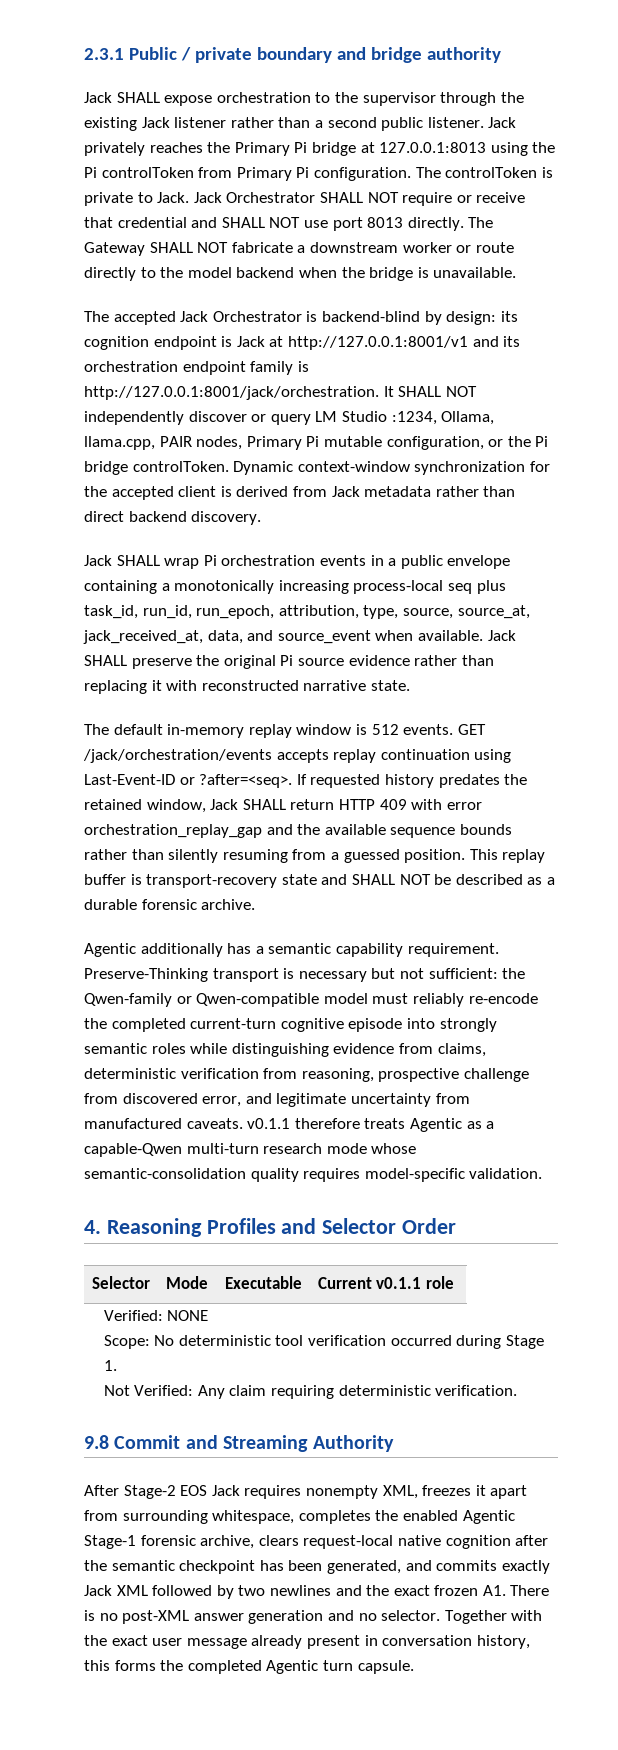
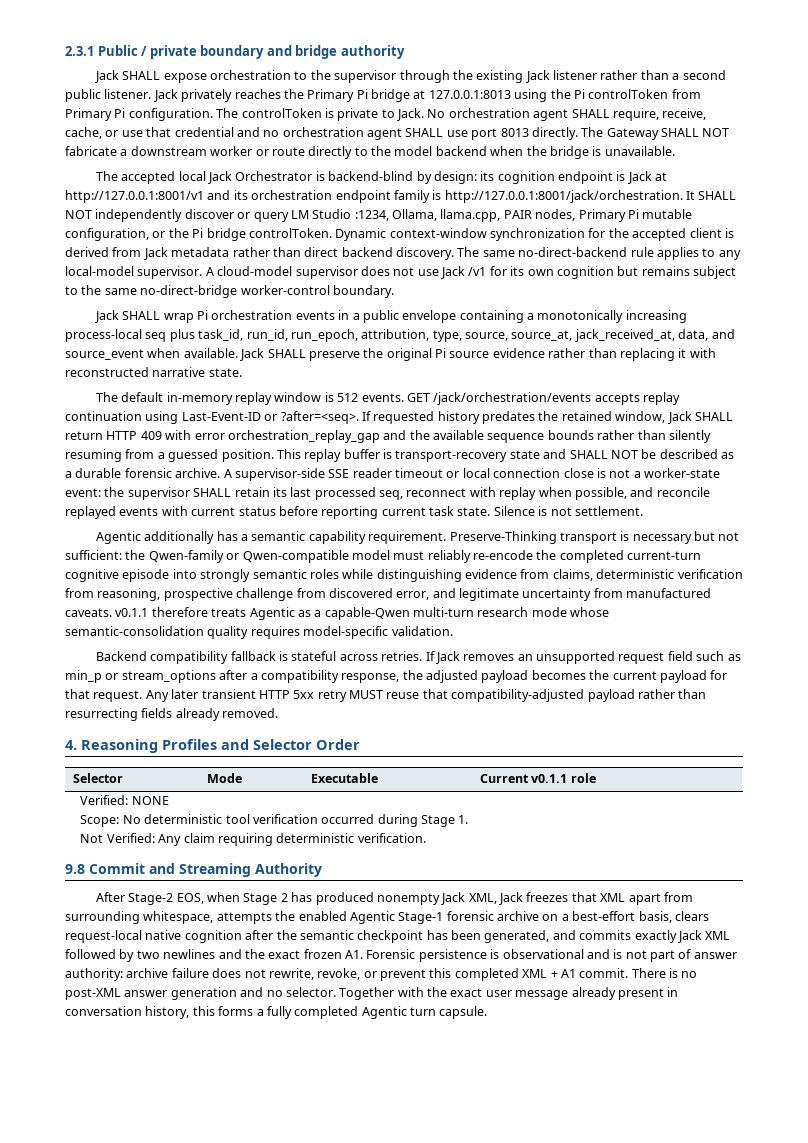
[193,192,526,206] [84,217,301,228] Jack Orchestrator SHALL NOT require or receive that credential and SHALL NOT -> [427,108,707,121] [65,127,444,140] No orchestration agent SHALL require, receive, cache, or use that credential and no orchestration agent SHALL
(176, 318) none -> [178,171,206,181] local
(262, 518) none -> [457,247,741,260] [65,266,736,279] [65,285,394,298] The same no-direct-backend rule applies to any local-model supervisor. A cloud-model supervisor does not use Jack /v1 for its own cognition but remains subject to the same no-direct-bridge worker-control boundary.
(256, 904) none -> [223,468,720,481] [65,487,710,500] [65,506,643,519] A supervisor-side SSE reader timeout or local connection close is not a worker-state event: the supervisor SHALL retain its last processed seq, reconnect with replay when possible, and reconcile replayed events with current status before reporting current task state. Silence is not settlement.
(543, 1173) none -> [95,651,741,664] [65,670,728,683] [65,689,707,702] [65,708,279,721] // Backend compatibility fallback is stateful across retries. If Jack removes an unsupported request field such as min_p or stream_options after a compatibility response, the adjusted payload becomes the current payload for that request. Any later transient HTTP 5xx retry MUST reuse that compatibility-adjusted payload rather than resurrecting fields already removed.
[180,1485,486,1499] EOS Jack requires nonempty XML, freezes it -> [176,892,626,905] EOS, when Stage 2 has produced nonempty Jack XML, Jack freezes that XML
[298,1510,371,1524] completes -> [216,912,272,924] attempts
[200,1535,255,1549] archive, -> [497,911,672,923] archive on a best-effort basis,
(506, 1590) none -> [366,949,737,962] [65,968,629,981] Forensic persistence is observational and is not part of answer authority: archive failure does not rewrite, revoke, or prevent this completed XML + A1 commit.
[160,1660,184,1671] the -> [256,1006,292,1019] a fully

